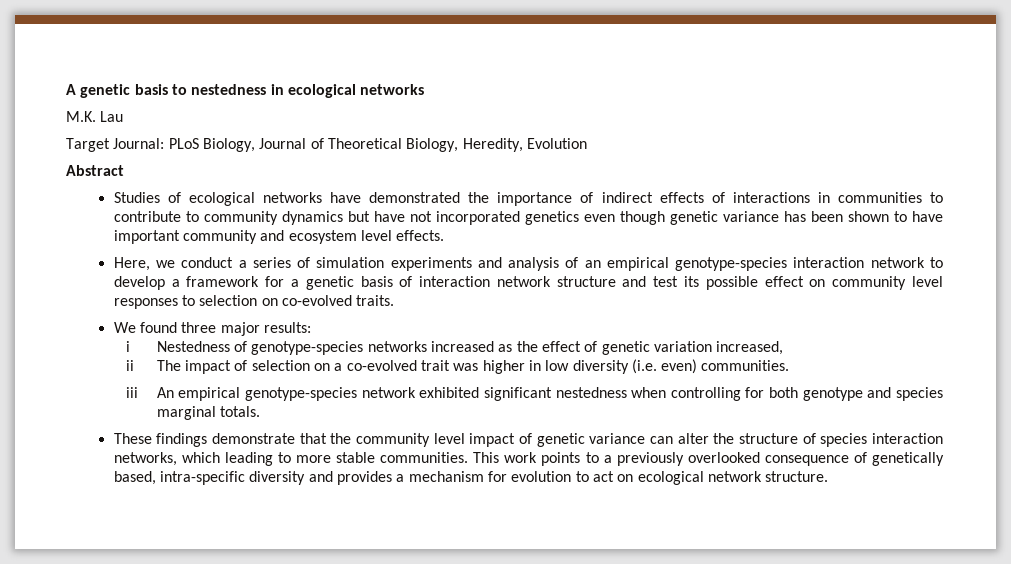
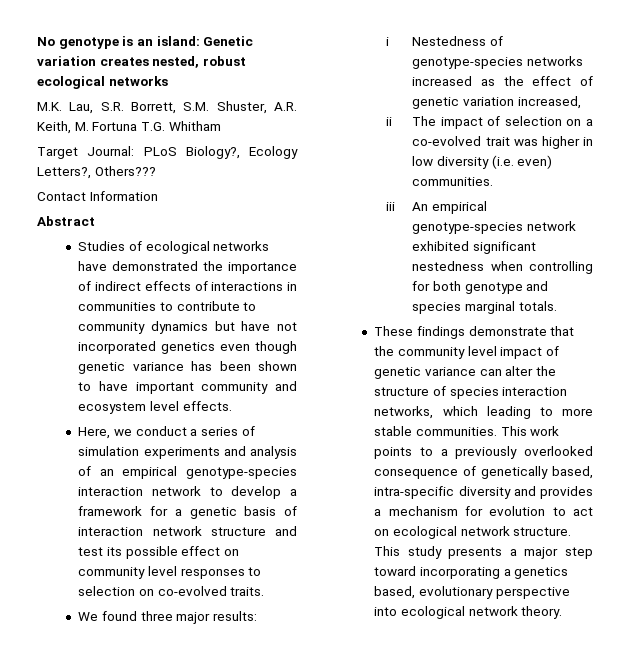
[66,84,425,98] [66,111,124,122] [66,138,587,152] A genetic basis to nestedness in ecological networks // M.K. Lau // Target Journal: PLoS Biology, Journal of Theoretical Biology, Heredity, Evolution -> [37,36,254,49] [37,56,246,68] [37,76,168,89] [37,101,297,114] [37,121,221,134] [37,146,298,159] [37,166,156,179] [37,191,158,201] No genotype is an island: Genetic variation creates nested, robust ecological networks // M.K. Lau, S.R. Borrett, S.M. Shuster, A.R. Keith, M. Fortuna T.G. Whitham // Target Journal: PLoS Biology?, Ecology Letters?, Others??? // Contact Information
(829, 476) none -> [374,546,593,559] [374,566,569,579] [374,586,570,599] [374,606,563,619] This study presents a major step toward incorporating a genetics based, evolutionary perspective into ecological network theory.

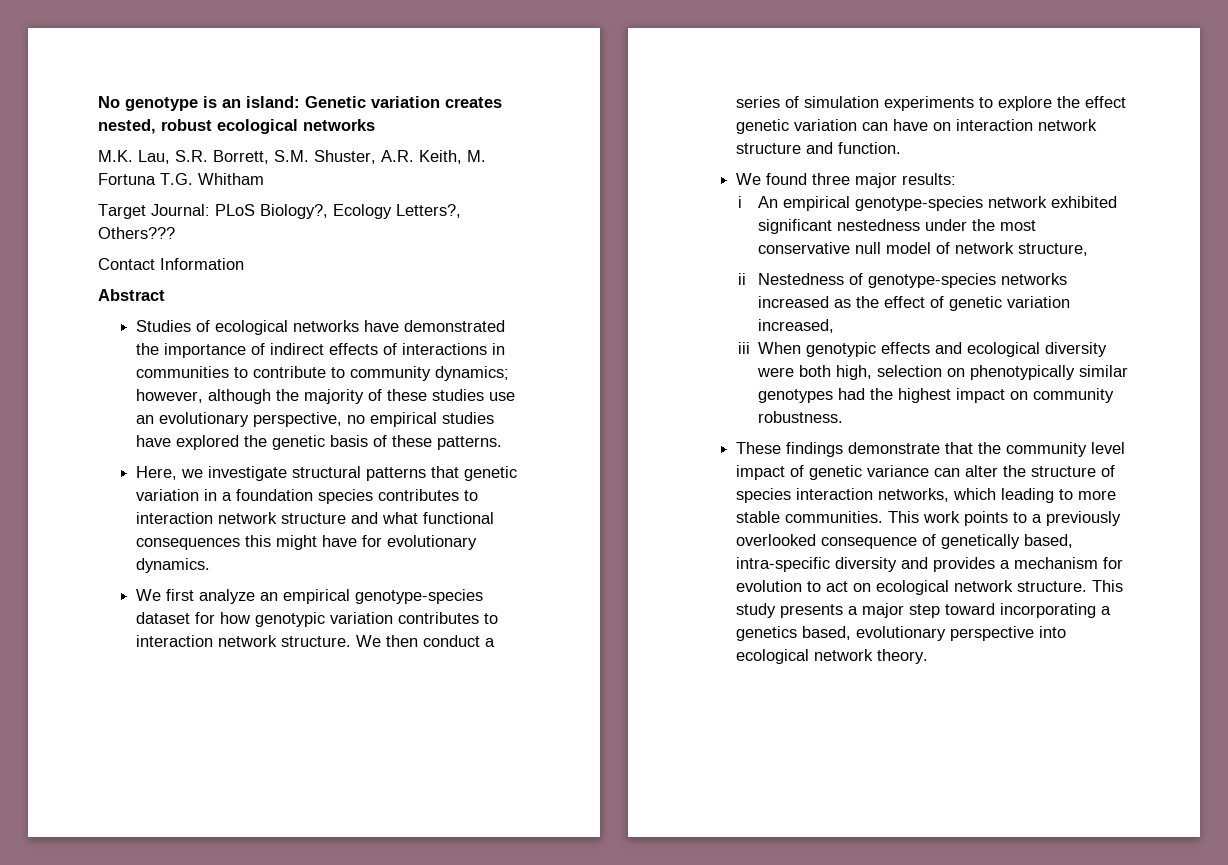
[150,321,297,334] [78,341,297,354] [78,361,297,374] [78,381,297,394] [78,401,232,414] [78,427,132,439] dynamics but have not incorporated genetics even though genetic variance has been shown to have important community and ecosystem level effects. // Here, we -> [435,366,510,381] [136,389,516,404] [136,412,495,427] [136,435,503,450] [136,466,518,481] [136,489,479,504] [136,512,495,524] [136,535,478,550] [136,558,211,573] [136,589,484,604] [136,612,499,627] [136,635,419,647] dynamics; however, although the majority of these studies use an evolutionary perspective, no empirical studies have explored the genetic basis of these patterns. // Here, we investigate structural patterns that genetic variation in a foundation species contributes to interaction network structure and what functional consequences this might have for evolutionary dynamics. // We first analyze an empirical genotype-species dataset for how genotypic variation contributes to interaction network structure. We then
[223,446,297,459] [78,466,297,479] [78,486,297,499] [78,506,297,519] [78,526,297,536] [78,546,239,559] [78,566,262,579] [78,586,265,596] and analysis of an empirical genotype-species interaction network to develop a framework for a genetic basis of interaction network structure and test its possible effect on community level responses to selection on co-evolved traits. -> [979,96,1127,111] [736,119,1098,134] [736,142,902,154] to explore the effect genetic variation can have on interaction network structure and function.
(389, 41) none -> [757,196,1117,211] [757,219,1036,234] [757,242,1088,256] [737,273,746,285] An empirical genotype-species network exhibited significant nestedness under the most conservative null model of network structure, // ii
[385,116,593,129] [412,136,593,149] [412,155,553,169] [412,177,494,186] [385,201,488,214] [412,221,577,234] [412,241,537,254] [412,261,593,274] [412,281,549,294] [412,301,557,314] ii The impact of selection on a co-evolved trait was higher in low diversity (i.e. even) communities. // iii An empirical genotype-species network exhibited significant nestedness when controlling for both genotype and species marginal totals. -> [737,342,1108,357] [757,365,1129,380] [758,388,1115,403] [758,411,844,423] iii When genotypic effects and ecological diversity were both high, selection on phenotypically similar genotypes had the highest impact on community robustness.

